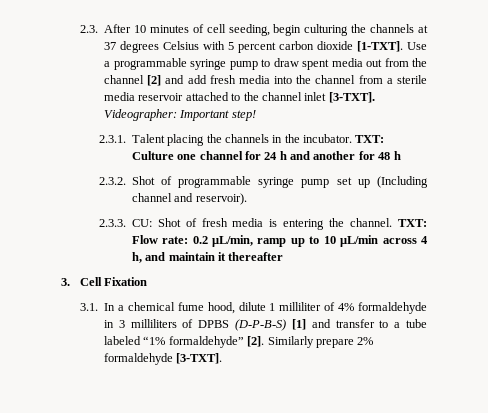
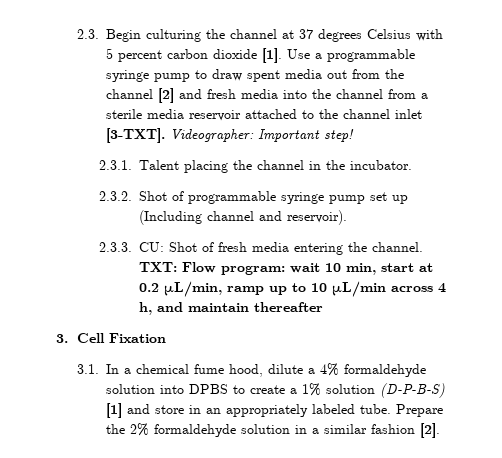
[104,24,302,36] After 10 minutes of cell seeding, begin -> [106,29,142,42] Begin
[370,24,415,33] channels -> [230,29,278,39] channel
[357,41,404,52] [1-TXT]. -> [262,48,283,63] [1].
[187,75,207,84] add -> (203, 94) none
[224,134,269,143] channels -> [256,160,304,170] channel
[355,135,385,143] [131,151,401,160] TXT: Culture one channel for 24 h and another for 48 h -> (412, 165) none
[269,219,278,227] is -> (289, 247) none
[162,236,189,244] rate: -> [220,263,433,275] program: wait 10 min, start at
[217,252,226,261] it -> (249, 307) none
[269,302,427,314] [104,319,427,331] [104,336,374,348] [104,353,223,365] 1 milliliter of 4% formaldehyde in 3 milliliters of DPBS (D-P-B-S) [1] and transfer to a tube labeled “1% formaldehyde” [2]. Similarly prepare 2% formaldehyde [3-TXT]. -> [308,363,427,377] [106,383,446,398] [106,403,444,418] [106,423,441,438] a 4% formaldehyde solution into DPBS to create a 1% solution (D-P-B-S) [1] and store in an appropriately labeled tube. Prepare the 2% formaldehyde solution in a similar fashion [2].

